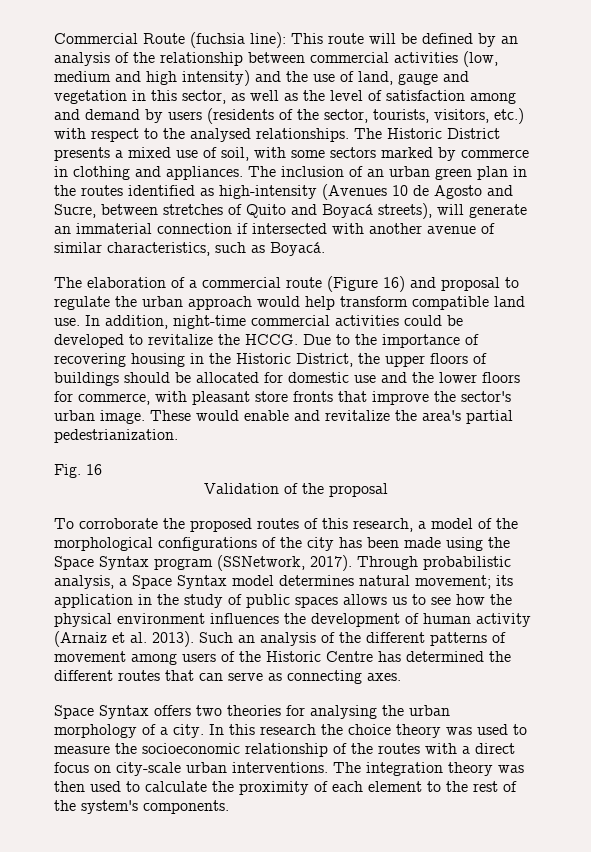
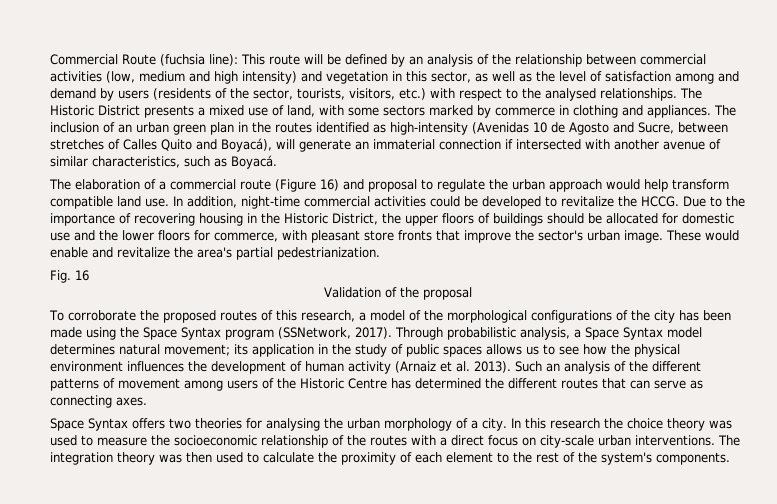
[286,71,469,85] the use of land, gauge and -> (322, 76) none
[221,147,249,161] soil, -> [287,105,315,117] land,
[322,184,387,200] (Avenues -> [472,122,529,134] (Avenidas
(242, 209) none -> [123,139,157,150] Calles
[322,203,432,219] Boyacá streets), -> [221,138,272,152] Boyacá),

